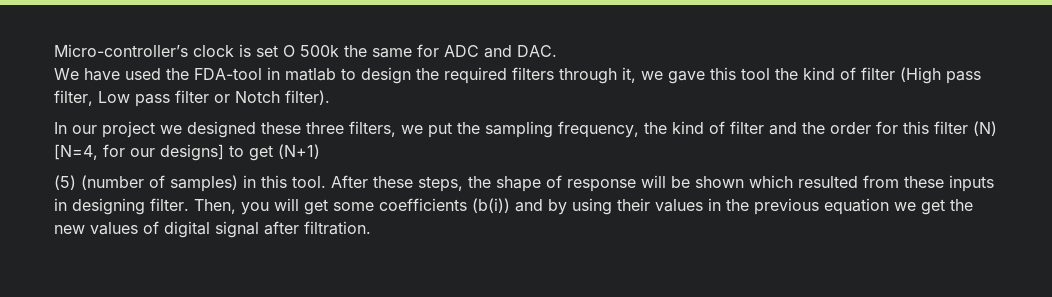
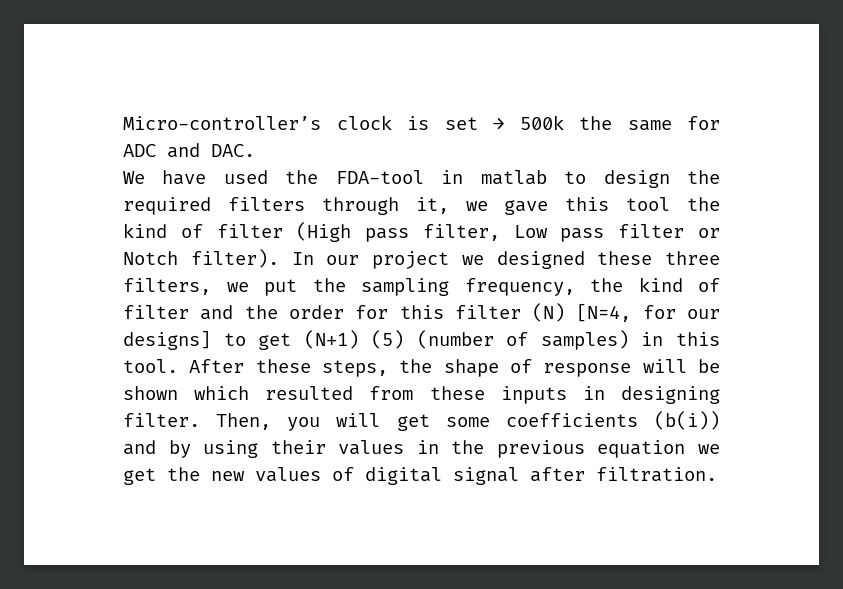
[283,45,295,57] O -> [493,117,504,130] →
(330, 97) // -> (279, 258) none
(320, 151) // -> (359, 339) none

